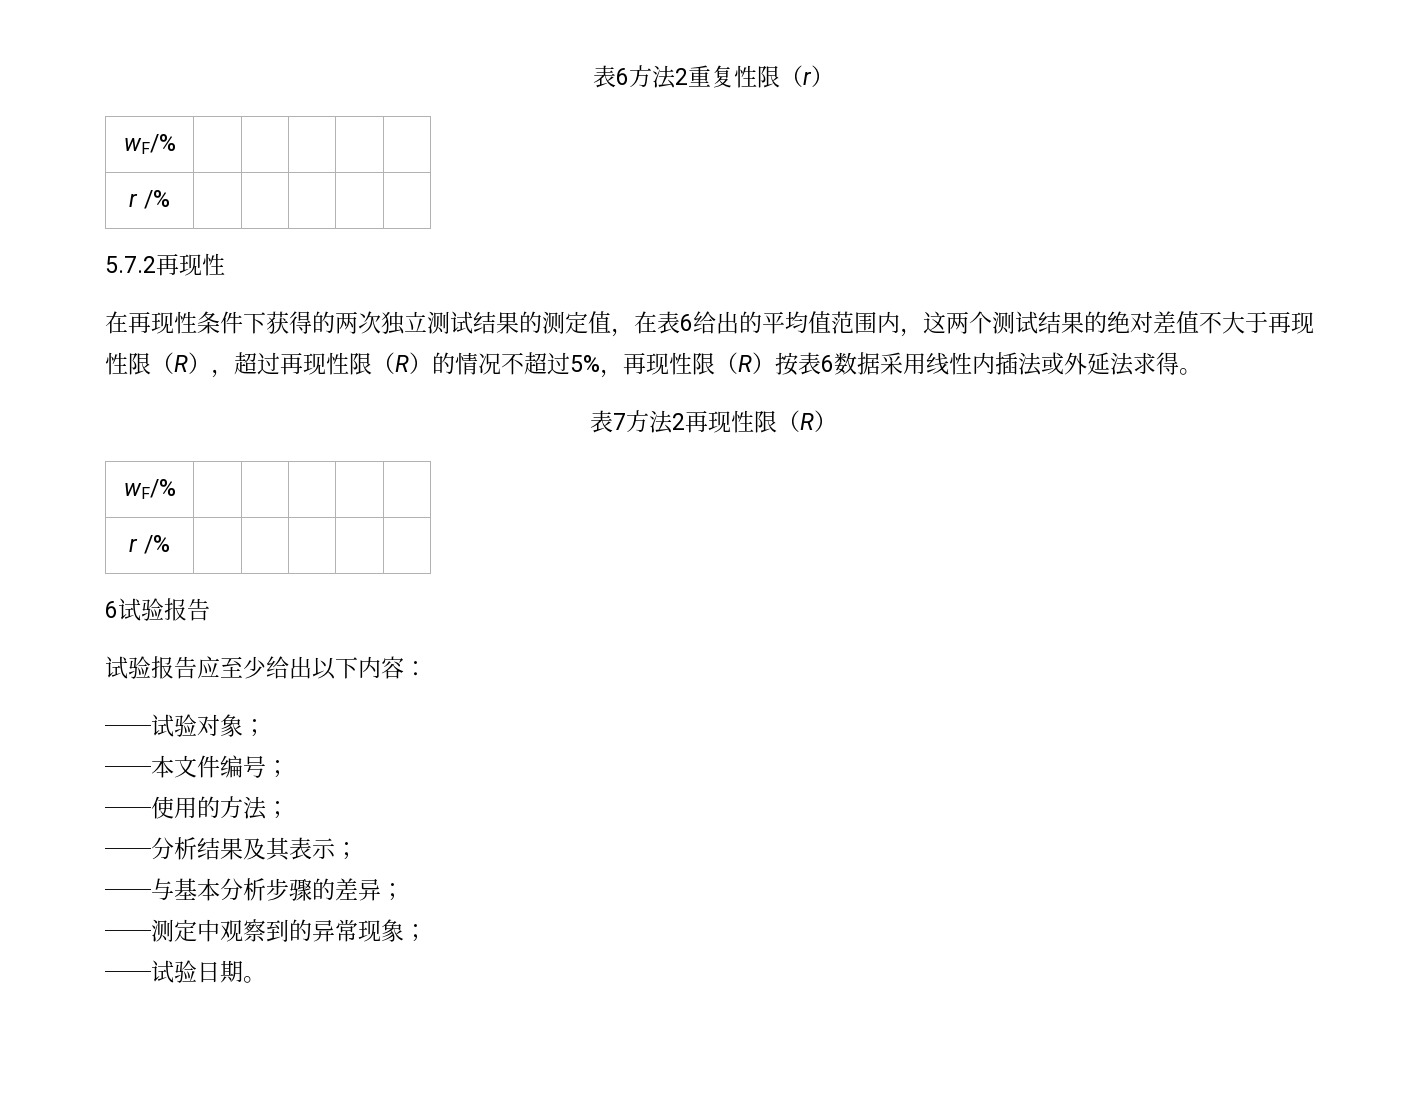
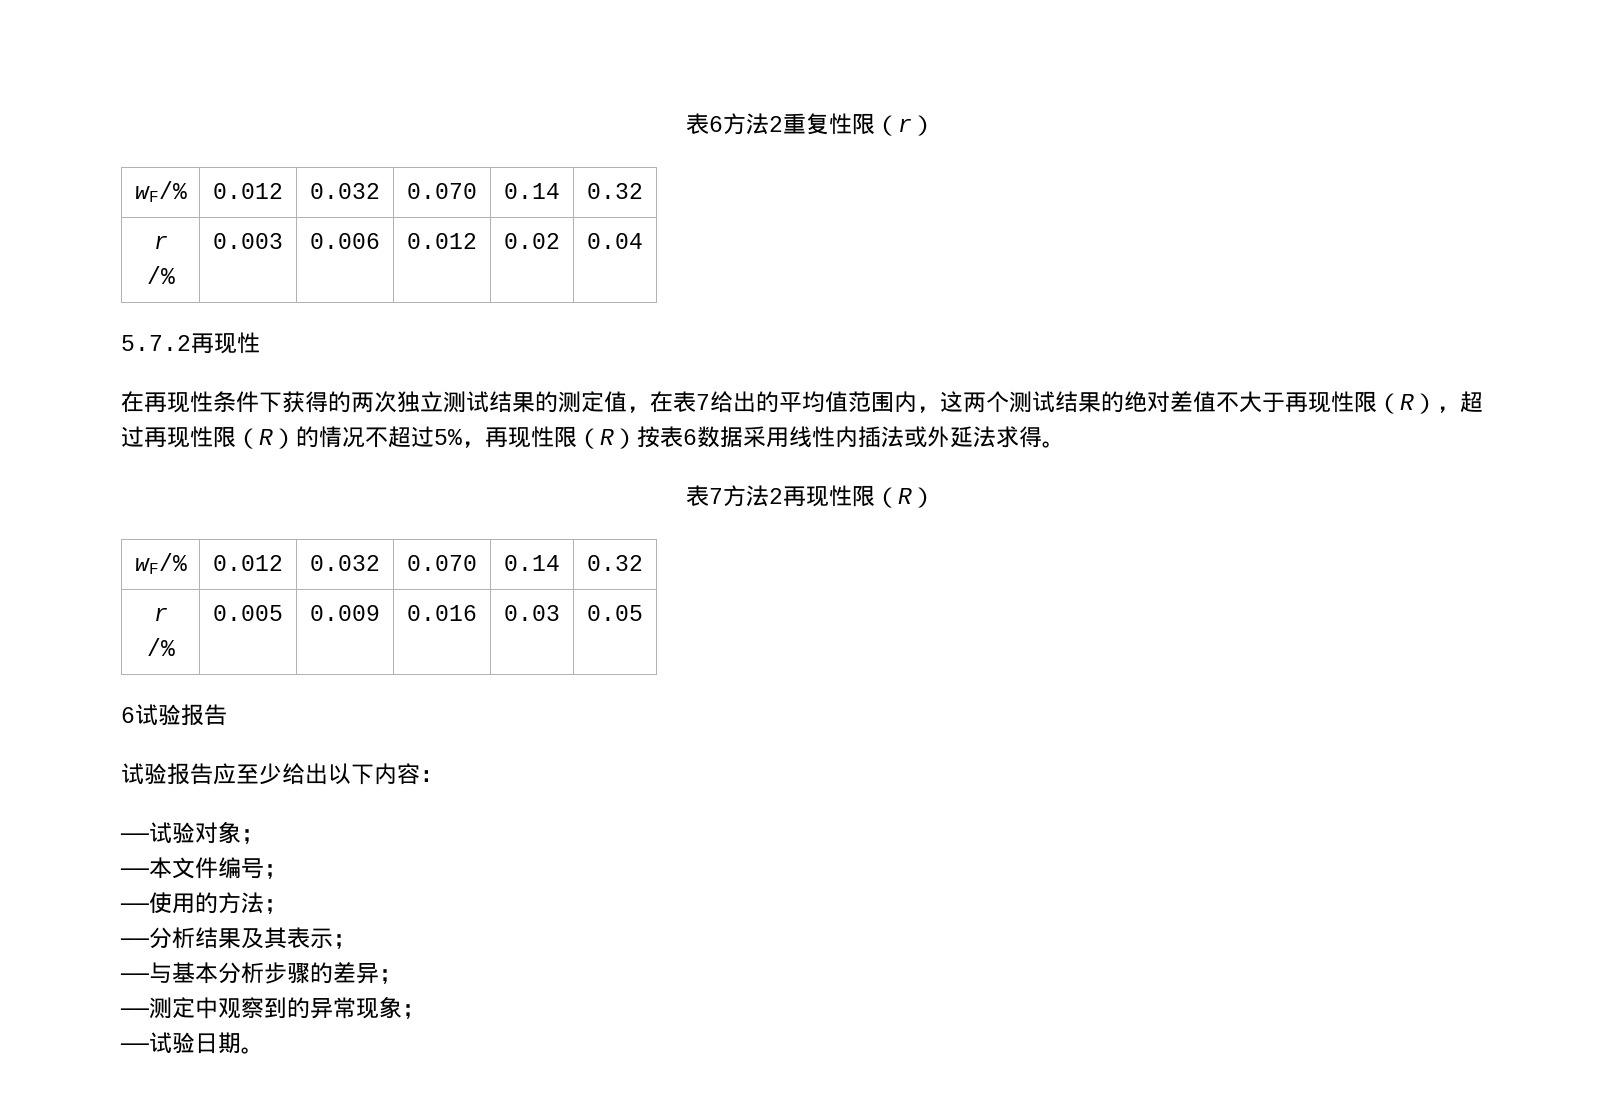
[129,190,170,209] | | | | // r /% | | | | | -> [213,183,283,199] [310,183,380,199] [407,183,477,199] [504,183,560,199] [587,183,643,199] [153,235,168,249] [146,266,175,284] [213,233,283,249] [310,233,380,249] [407,233,477,249] [504,233,560,249] [587,233,643,249] 0.012 | 0.032 | 0.070 | 0.14 | 0.32 // r /% | 0.003 | 0.006 | 0.012 | 0.02 | 0.04
[680,314,693,331] 6 -> [696,394,710,410] 7
[129,535,170,554] | | | | // r /% | | | | | -> [213,555,283,571] [310,555,380,571] [407,555,477,571] [504,555,560,571] [587,555,643,571] [153,607,168,621] [146,638,175,656] [213,605,283,621] [310,605,380,621] [407,605,477,621] [504,605,560,621] [587,605,643,621] 0.012 | 0.032 | 0.070 | 0.14 | 0.32 // r /% | 0.005 | 0.009 | 0.016 | 0.03 | 0.05

